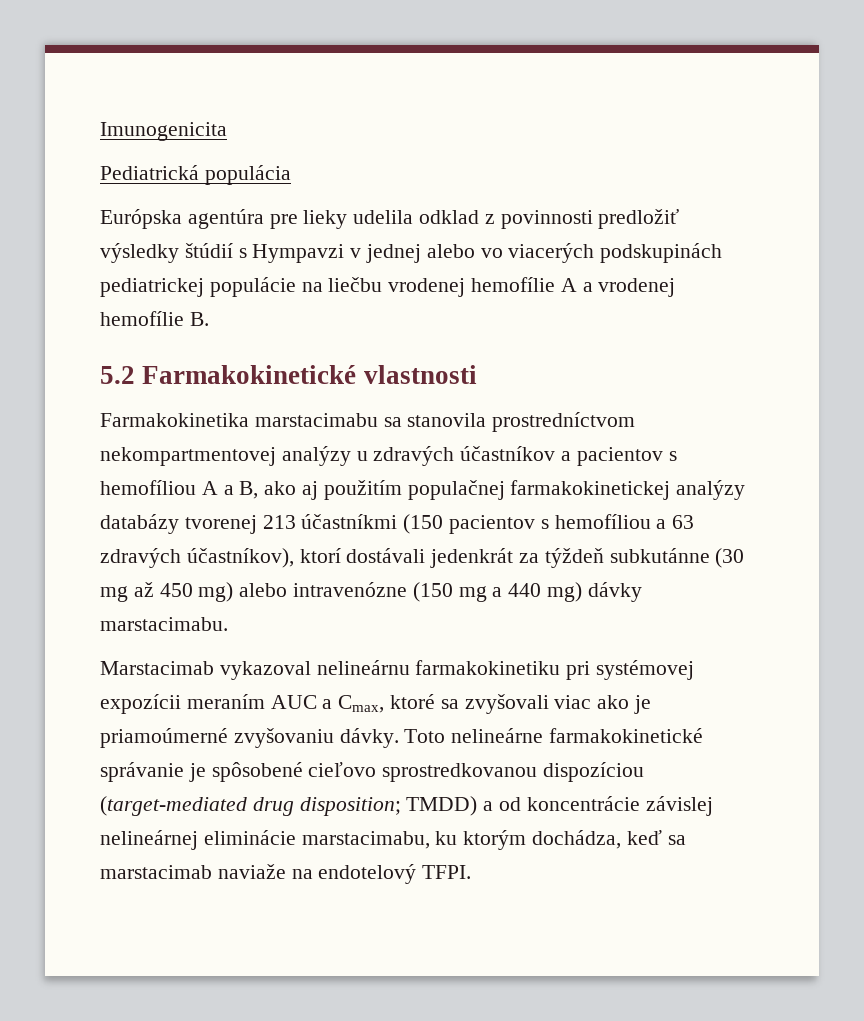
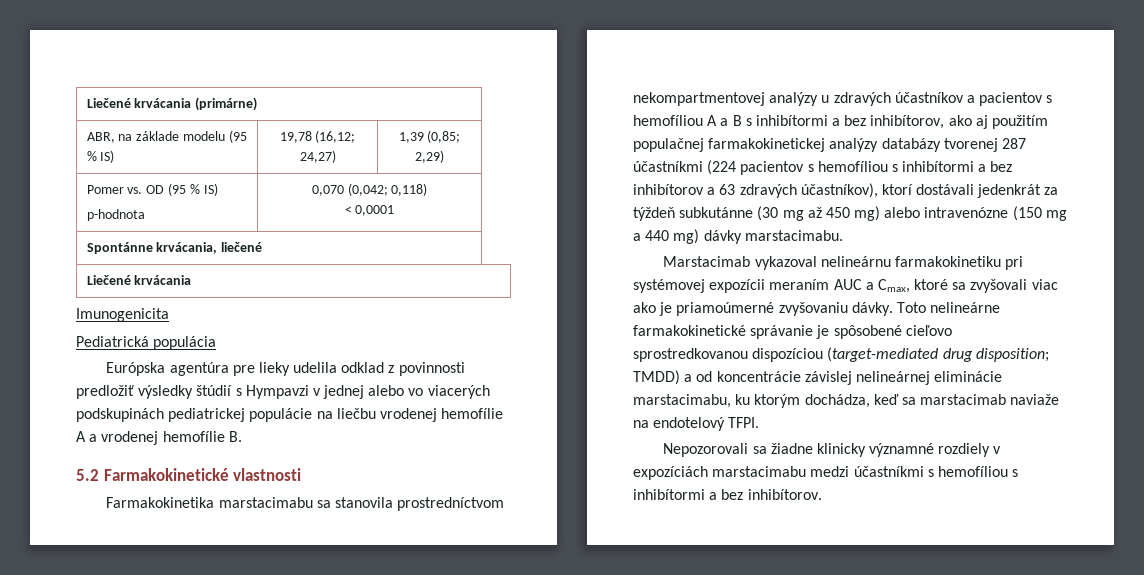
(100, 131) none -> [86,97,258,111] [86,130,247,143] [86,150,115,163] [279,130,356,143] [299,150,336,163] [398,130,461,143] [415,150,444,163] [86,183,218,196] [86,209,145,221] [311,183,428,196] [344,205,395,216] [86,242,263,254] [86,275,192,285] Liečené krvácania (primárne) // ABR, na základe modelu (95 % IS) | 19,78 (16,12; 24,27) | 1,39 (0,85; 2,29) // Pomer vs. OD (95 % IS) // p-hodnota | 0,070 (0,042; 0,118) // < 0,0001 // Spontánne krvácania, liečené // Liečené krvácania //
[239,481,259,499] B, -> [732,115,945,129] B s inhibítormi a bez inhibítorov,
[262,514,651,534] 213 účastníkmi (150 pacientov s hemofíliou -> [1001,138,1026,149] [633,160,1013,175] [633,184,704,195] 287 účastníkmi (224 pacientov s hemofíliou s inhibítormi a bez inhibítorov
(472, 872) none -> [663,443,1002,457] [633,466,1019,480] [633,489,822,500] // Nepozorovali sa žiadne klinicky významné rozdiely v expozíciách marstacimabu medzi účastníkmi s hemofíliou s inhibítormi a bez inhibítorov.

